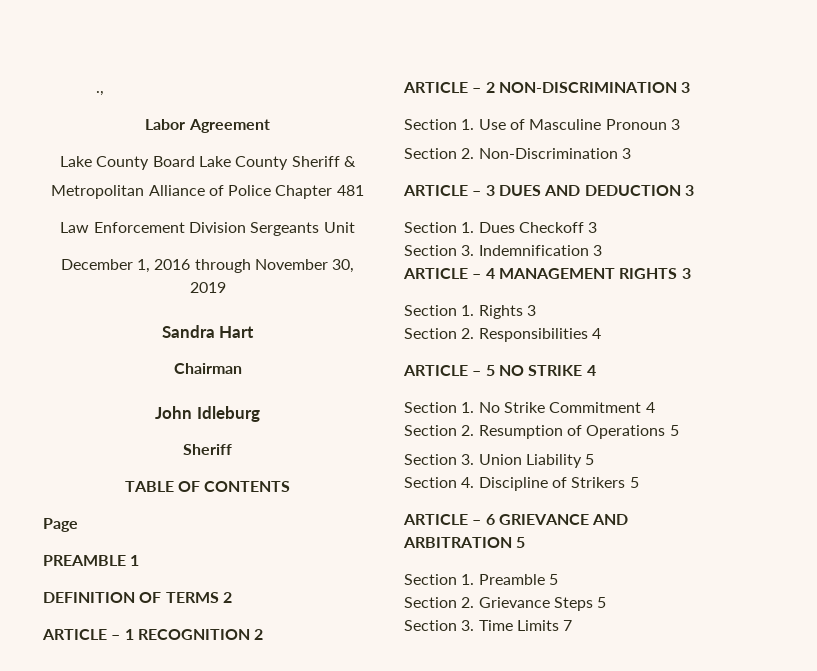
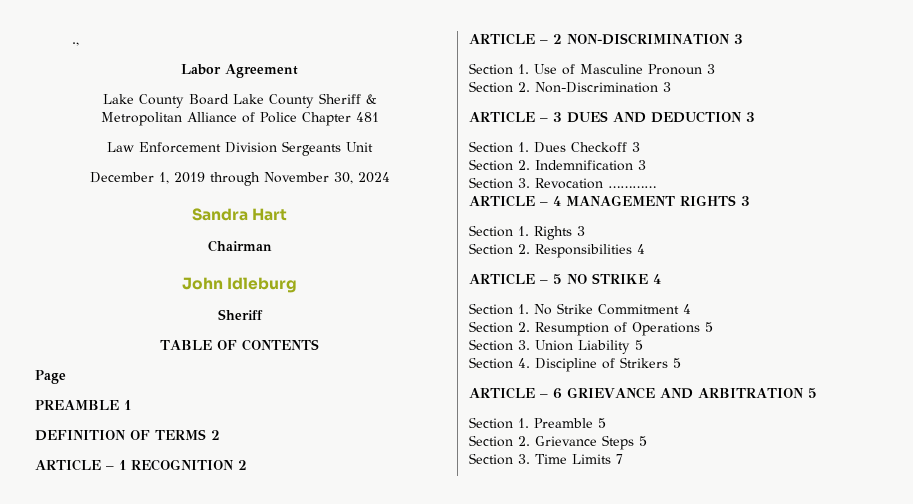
[154,259,191,270] 2016 -> [173,172,205,183] 2019
[189,282,226,293] 2019 -> [357,172,390,183] 2024
[461,245,475,256] 3. -> [518,160,530,170] 2.
(602, 250) none -> [469,177,656,189] // Section 3. Revocation …………

